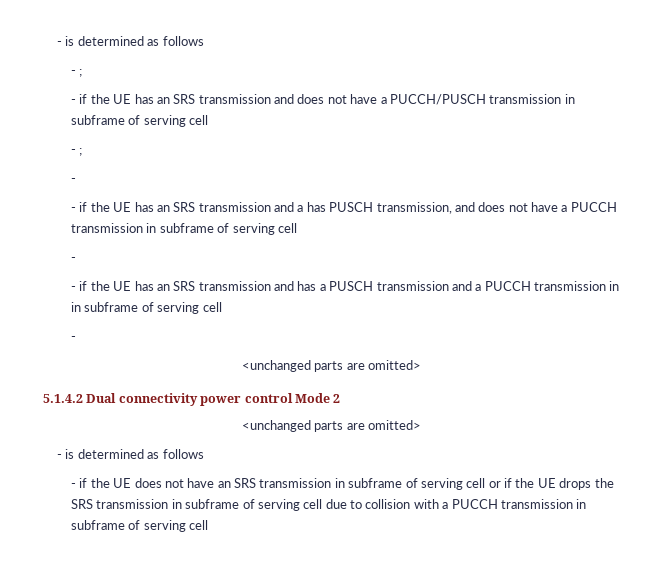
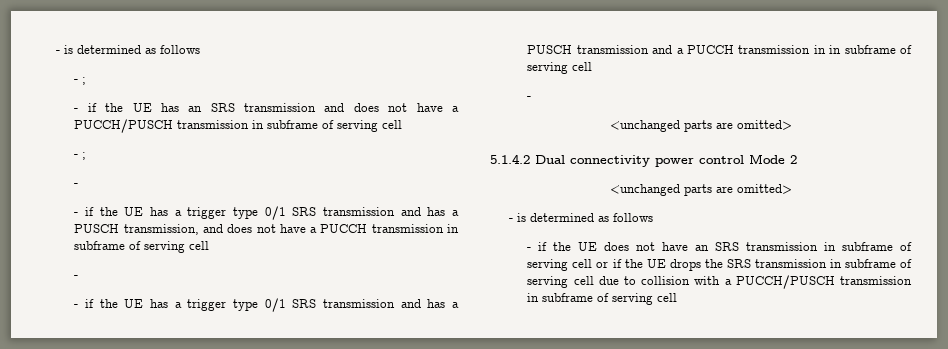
[156,202,326,212] an SRS transmission and a has -> [174,206,459,220] a trigger type 0/1 SRS transmission and has a
[156,284,170,291] an -> [174,298,286,312] a trigger type 0/1
[451,499,498,509] PUCCH -> [735,275,835,289] PUCCH/PUSCH

